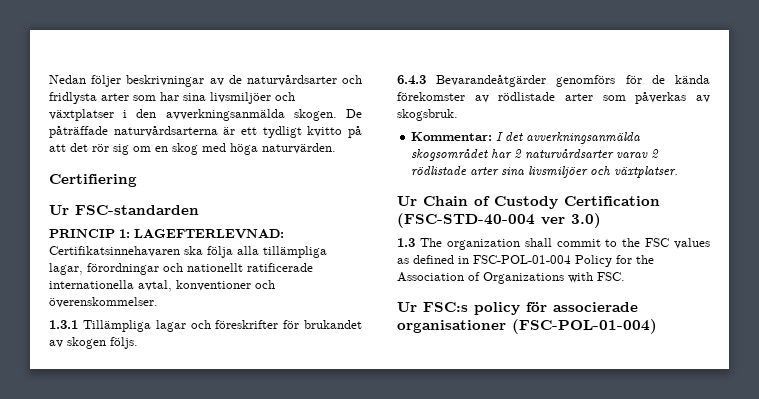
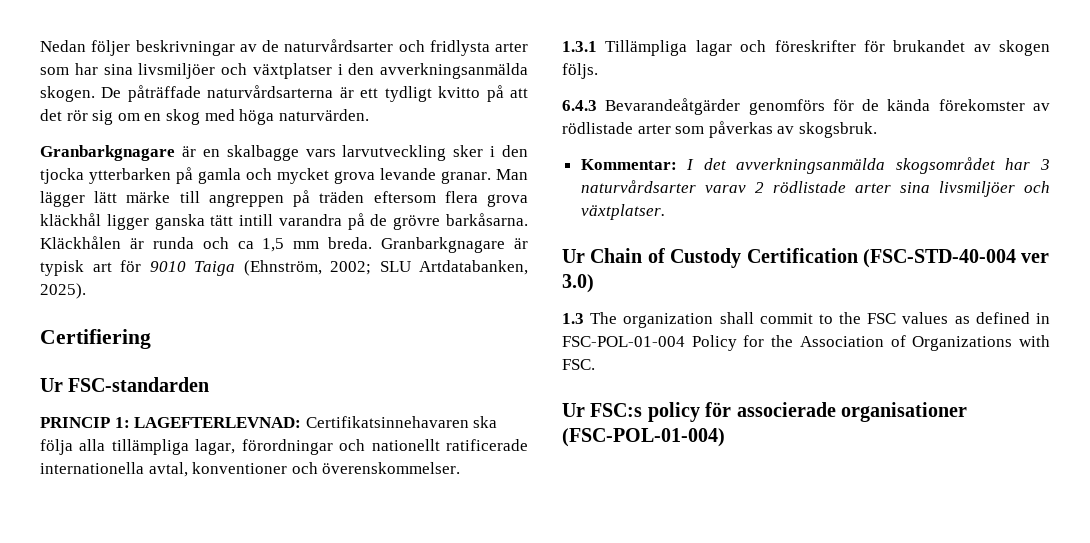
(336, 148) none -> [40,145,528,161] [40,167,528,184] [40,190,528,207] [40,213,528,230] [40,236,528,253] [40,260,528,276] [40,283,86,299] // Granbarkgnagare är en skalbagge vars larvutveckling sker i den tjocka ytterbarken på gamla och mycket grova levande granar. Man lägger lätt märke till angreppen på träden eftersom flera grova kläckhål ligger ganska tätt intill varandra på de grövre barkåsarna. Kläckhålen är runda och ca 1,5 mm breda. Granbarkgnagare är typisk art för 9010 Taiga (Ehnström, 2002; SLU Artdatabanken, 2025).
[514,149,523,158] 2 -> [1040,159,1050,170] 3

